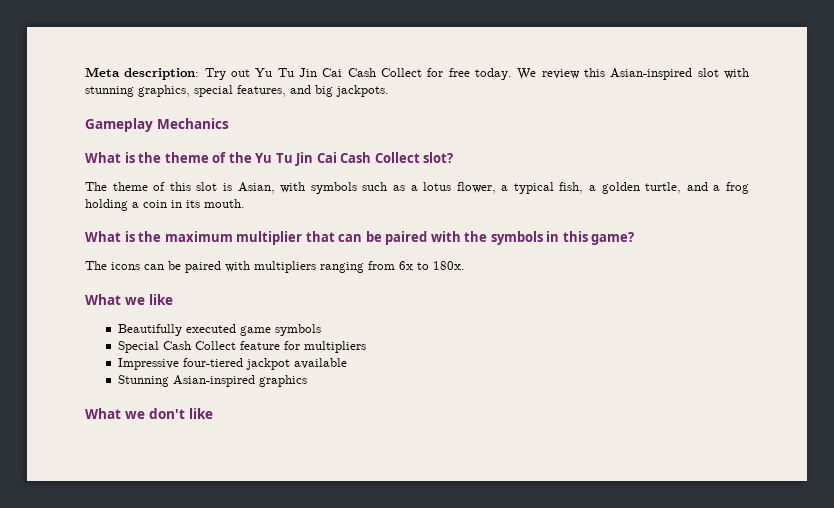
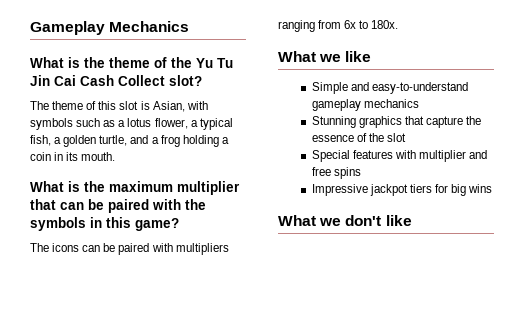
[85,67,749,80] [85,85,389,97] Meta description: Try out Yu Tu Jin Cai Cash Collect for free today. We review this Asian-inspired slot with stunning graphics, special features, and big jackpots. // -> (30, 28) none
[117,324,321,336] [117,341,366,353] [117,358,347,370] [117,375,307,387] Beautifully executed game symbols // Special Cash Collect feature for multipliers // Impressive four-tiered jackpot available // Stunning Asian-inspired graphics -> [311,82,469,94] [311,99,419,111] [311,116,482,128] [311,133,407,142] [311,150,488,162] [311,167,361,179] [311,184,493,196] Simple and easy-to-understand gameplay mechanics // Stunning graphics that capture the essence of the slot // Special features with multiplier and free spins // Impressive jackpot tiers for big wins

